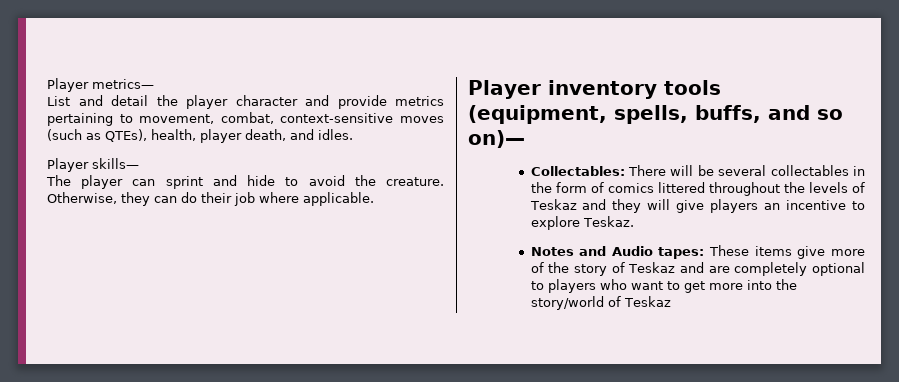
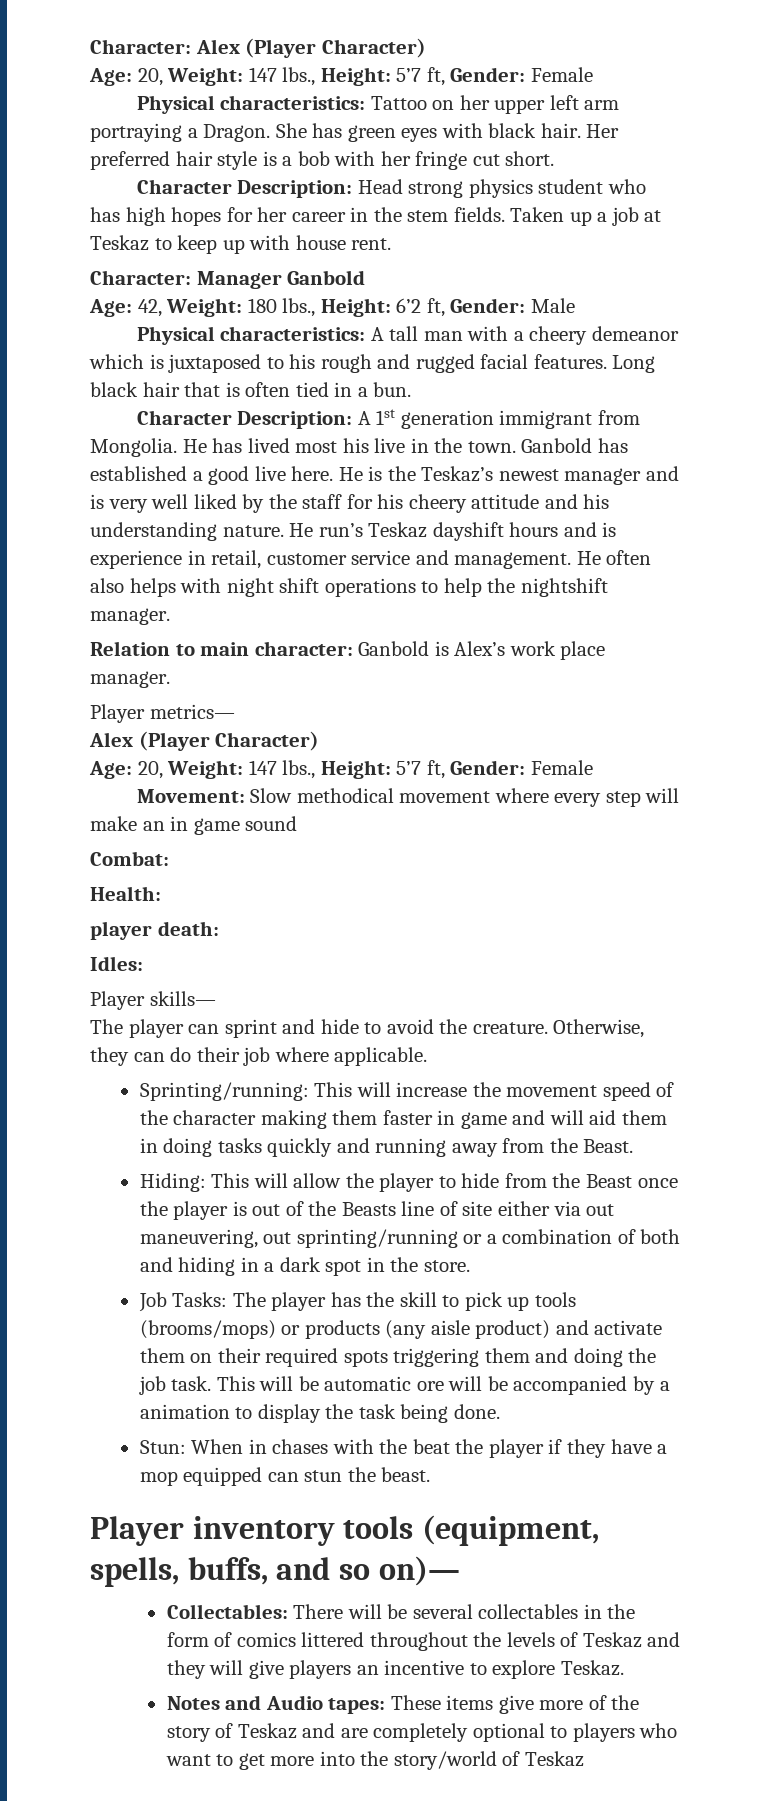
[47,78,154,92] [47,95,444,109] [47,112,444,126] [47,129,353,143] Player metrics— // List and detail the player character and provide metrics pertaining to movement, combat, context-sensitive moves (such as QTEs), health, player death, and idles. -> [90,38,426,58] [89,67,593,86] [136,95,620,114] [90,123,620,142] [90,151,555,170] [136,179,646,198] [90,207,662,226] [90,235,392,254] [90,270,366,289] [89,298,575,317] [136,326,679,345] [89,354,656,373] [90,382,412,397] [136,409,640,429] [90,438,628,457] [90,466,679,485] [90,494,610,513] [90,522,617,541] [90,550,652,569] [90,578,608,597] [90,608,170,625] [90,641,606,660] [90,671,170,688] [90,704,235,723] [89,731,320,751] [89,760,593,779] [136,788,680,807] [90,816,298,835] [90,851,169,866] [90,886,161,901] [90,921,219,940] [90,956,143,971] Character: Alex (Player Character) // Age: 20, Weight: 147 lbs., Height: 5’7 ft, Gender: Female // Physical characteristics: Tattoo on her upper left arm portraying a Dragon. She has green eyes with black hair. Her preferred hair style is a bob with her fringe cut short. // Character Description: Head strong physics student who has high hopes for her career in the stem fields. Taken up a job at Teskaz to keep up with house rent. // Character: Manager Ganbold // Age: 42, Weight: 180 lbs., Height: 6’2 ft, Gender: Male // Physical characteristics: A tall man with a cheery demeanor which is juxtaposed to his rough and rugged facial features. Long black hair that is often tied in a bun. // Character Description: A 1st generation immigrant from Mongolia. He has lived most his live in the town. Ganbold has established a good live here. He is the Teskaz’s newest manager and is very well liked by the staff for his cheery attitude and his understanding nature. He run’s Teskaz dayshift hours and is experience in retail, customer service and management. He often also helps with night shift operations to help the nightshift manager. // Relation to main character: Ganbold is Alex’s work place manager. // Player metrics— // Alex (Player Character) // Age: 20, Weight: 147 lbs., Height: 5’7 ft, Gender: Female // Movement: Slow methodical movement where every step will make an in game sound // Combat: // Health: // player death: // Idles:
(374, 199) none -> [139,1082,675,1101] [139,1110,667,1129] [139,1138,634,1157] [139,1173,678,1192] [139,1201,615,1220] [139,1229,681,1248] [139,1257,470,1276] [138,1292,576,1312] [139,1320,663,1339] [139,1348,657,1367] [138,1376,670,1395] [139,1404,500,1423] [139,1439,668,1458] [139,1467,431,1486] // Sprinting/running: This will increase the movement speed of the character making them faster in game and will aid them in doing tasks quickly and running away from the Beast. // Hiding: This will allow the player to hide from the Beast once the player is out of the Beasts line of site either via out maneuvering, out sprinting/running or a combination of both and hiding in a dark spot in the store. // Job Tasks: The player has the skill to pick up tools (brooms/mops) or products (any aisle product) and activate them on their required spots triggering them and doing the job task. This will be automatic ore will be accompanied by a animation to display the task being done. // Stun: When in chases with the beat the player if they have a mop equipped can stun the beast.

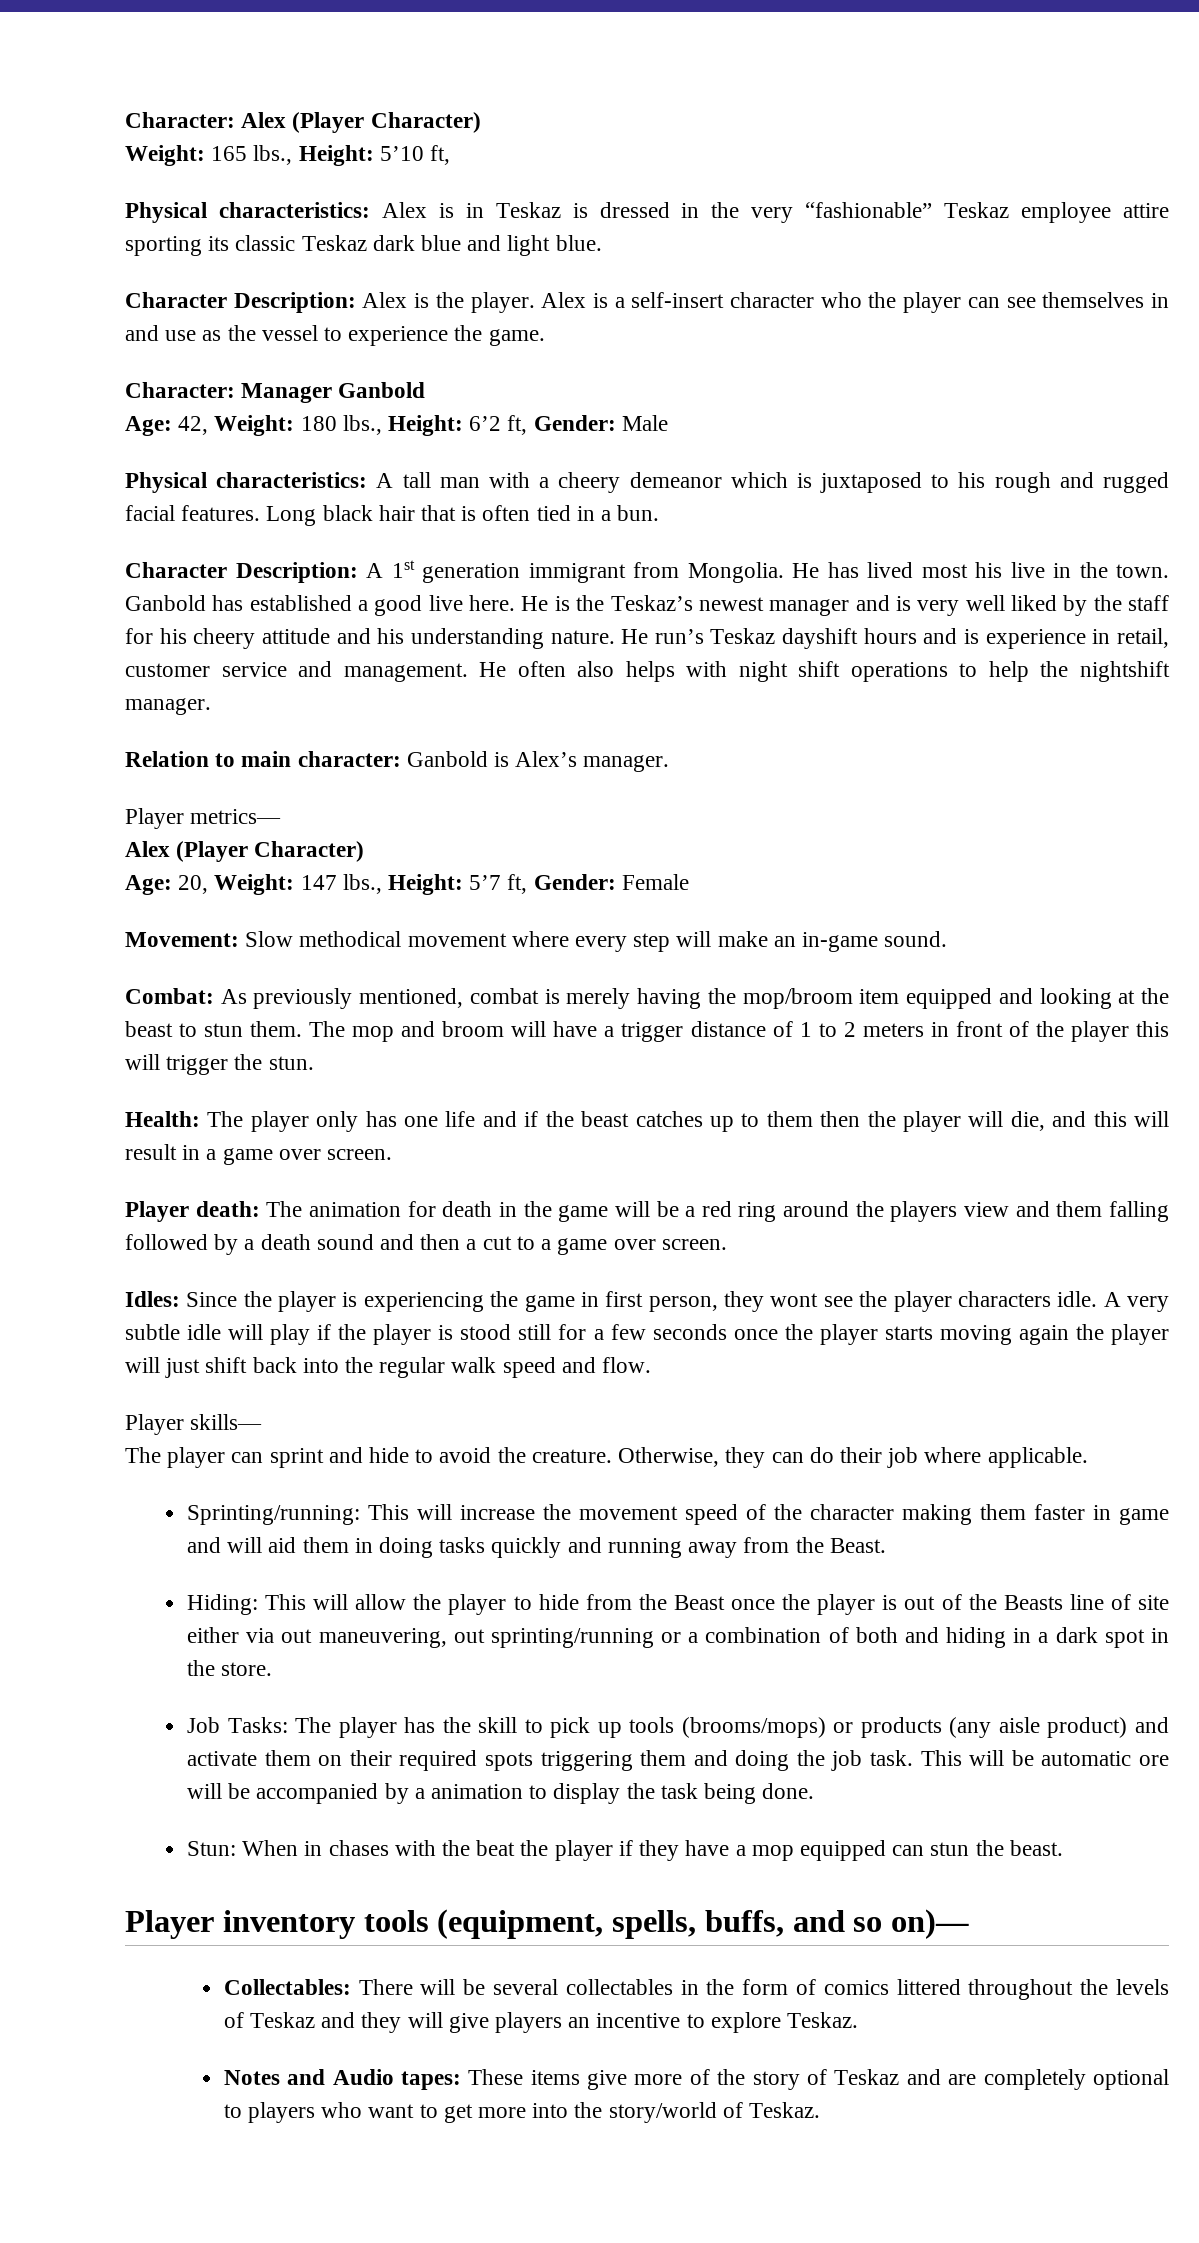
[89,67,593,86] [136,95,620,114] [90,123,620,142] [90,151,555,170] [136,179,646,198] [90,207,662,226] [90,235,392,254] Age: 20, Weight: 147 lbs., Height: 5’7 ft, Gender: Female // Physical characteristics: Tattoo on her upper left arm portraying a Dragon. She has green eyes with black hair. Her preferred hair style is a bob with her fringe cut short. // Character Description: Head strong physics student who has high hopes for her career in the stem fields. Taken up a job at Teskaz to keep up with house rent. -> [125,145,451,166] [125,202,1170,223] [125,235,602,256] [125,292,1170,313] [125,325,545,346] Weight: 165 lbs., Height: 5’10 ft, // Physical characteristics: Alex is in Teskaz is dressed in the very “fashionable” Teskaz employee attire sporting its classic Teskaz dark blue and light blue. // Character Description: Alex is the player. Alex is a self-insert character who the player can see themselves in and use as the vessel to experience the game.
[509,641,606,660] work place -> (578, 759) none
[170,816,298,835] [90,851,169,866] [90,886,161,901] [90,921,219,940] [90,956,143,971] in game sound // Combat: // Health: // player death: // Idles: -> [802,931,948,952] [125,988,1169,1009] [125,1021,1169,1042] [125,1054,314,1075] [125,1111,1169,1132] [125,1144,393,1165] [125,1201,1169,1222] [125,1234,727,1255] [125,1291,1169,1312] [125,1324,1169,1345] [125,1357,652,1378] in-game sound. // Combat: As previously mentioned, combat is merely having the mop/broom item equipped and looking at the beast to stun them. The mop and broom will have a trigger distance of 1 to 2 meters in front of the player this will trigger the stun. // Health: The player only has one life and if the beast catches up to them then the player will die, and this will result in a game over screen. // Player death: The animation for death in the game will be a red ring around the players view and them falling followed by a death sound and then a cut to a game over screen. // Idles: Since the player is experiencing the game in first person, they wont see the player characters idle. A very subtle idle will play if the player is stood still for a few seconds once the player starts moving again the player will just shift back into the regular walk speed and flow.
[524,1751,584,1767] Teskaz -> [749,2102,821,2118] Teskaz.

